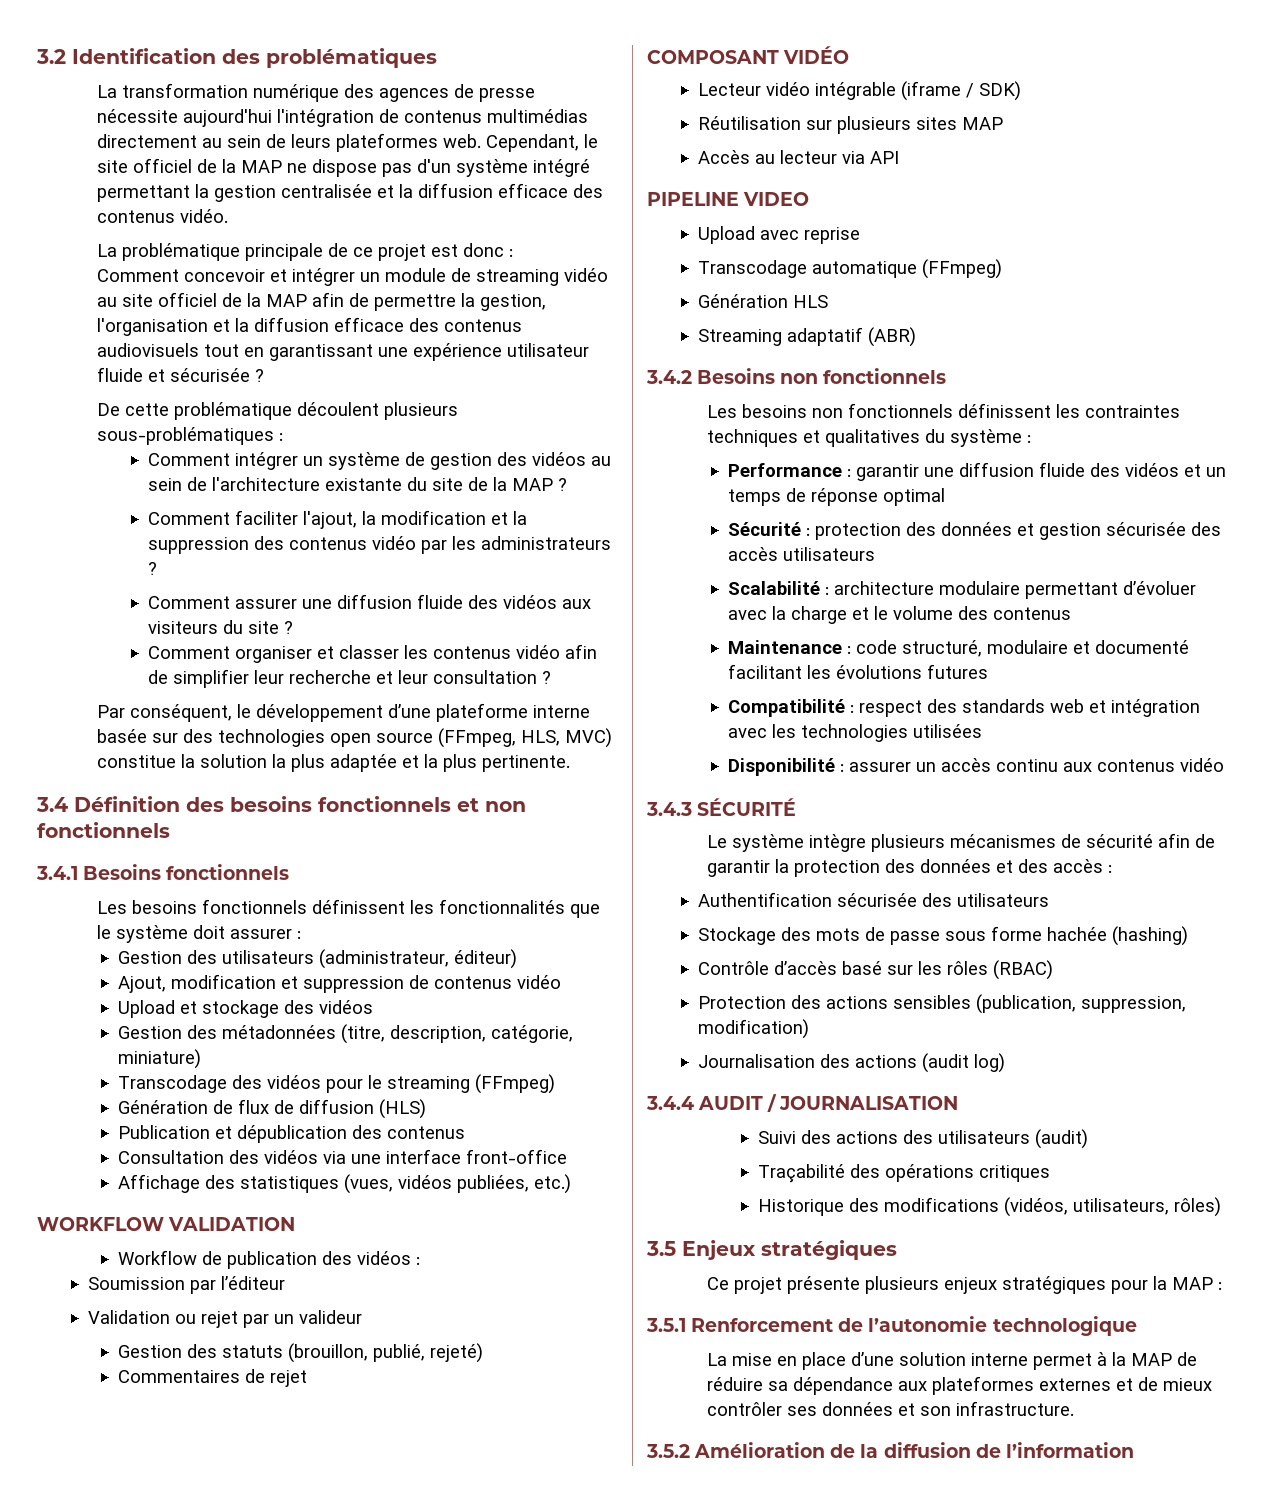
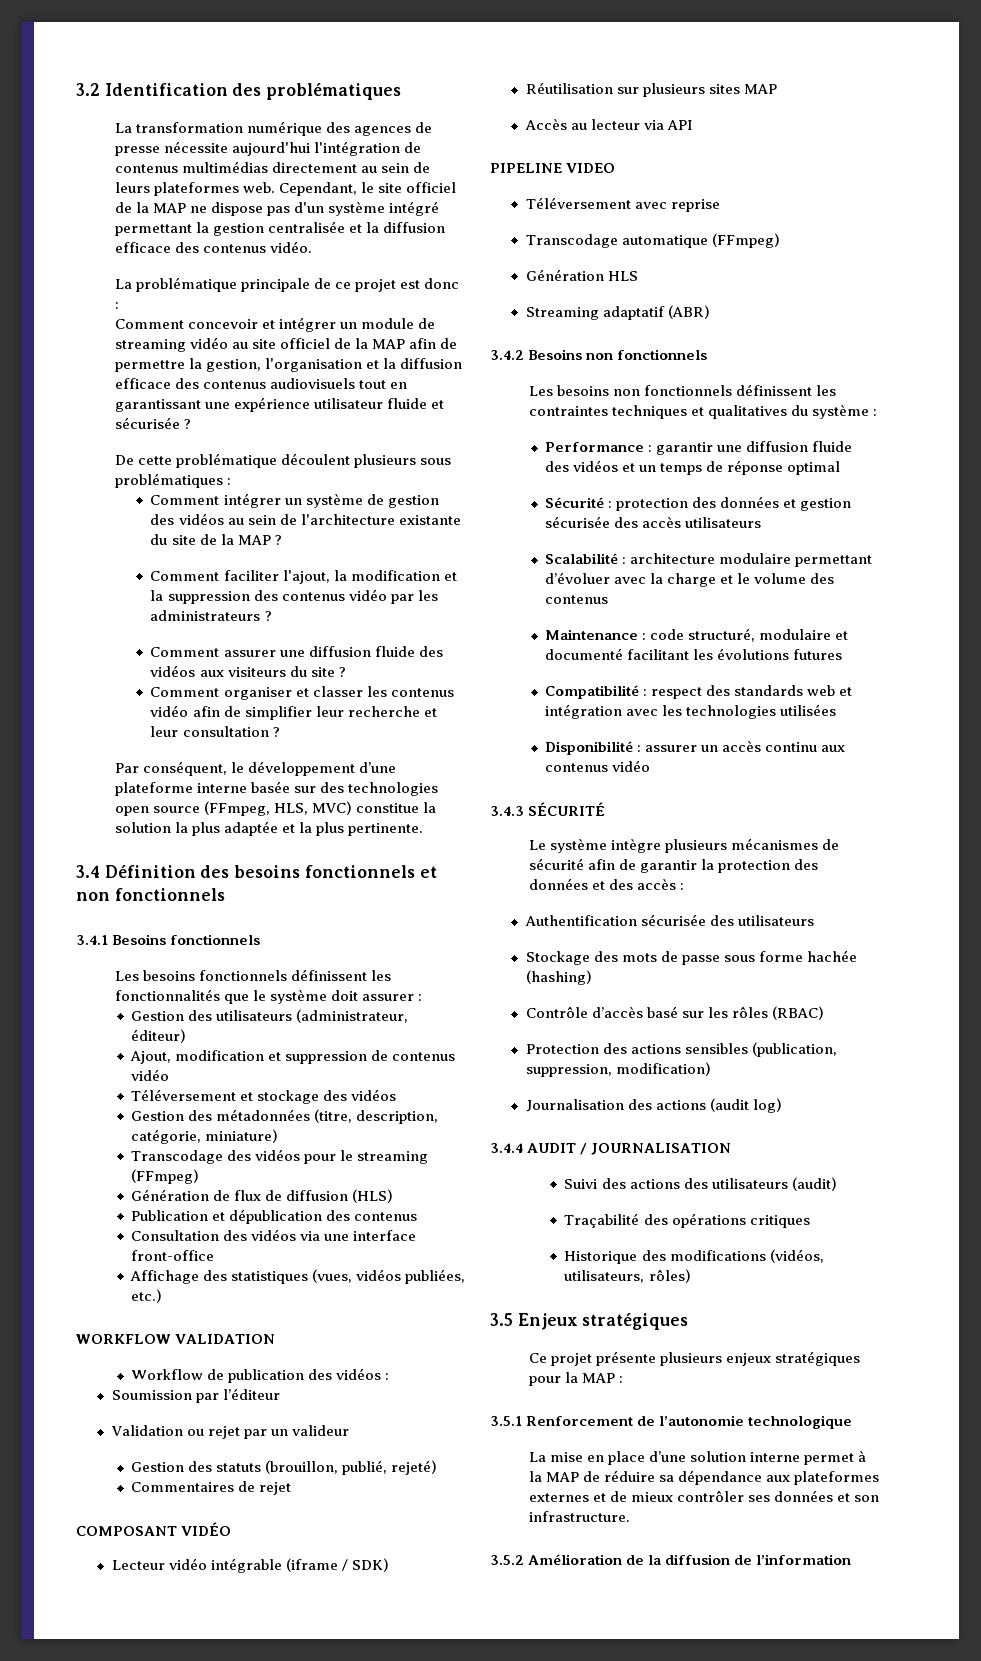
[97,427,275,445] sous-problématiques -> [419,458,451,465] [114,473,223,488] sous problématiques
[117,1000,175,1018] Upload -> [131,1089,237,1101] Téléversement
[697,226,755,244] Upload -> [525,197,631,209] Téléversement

